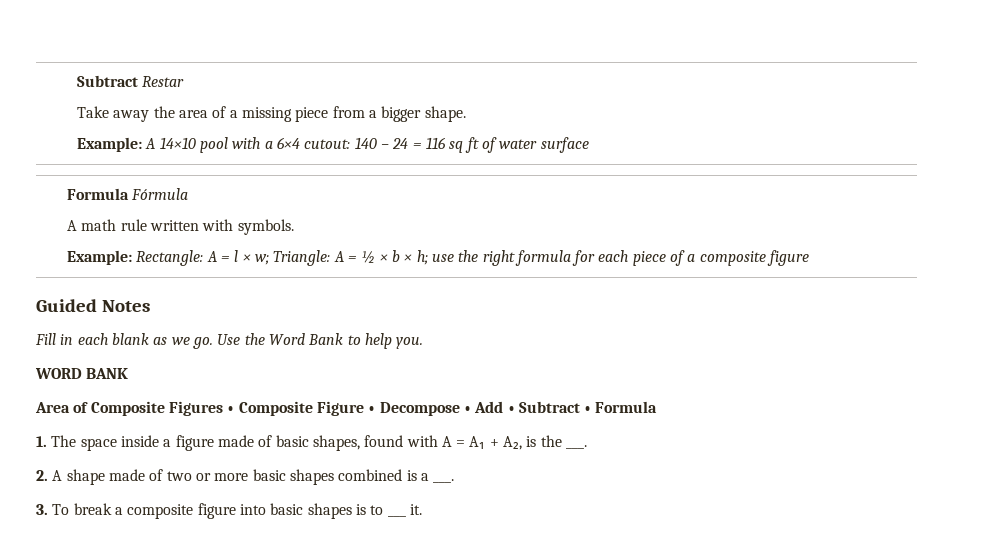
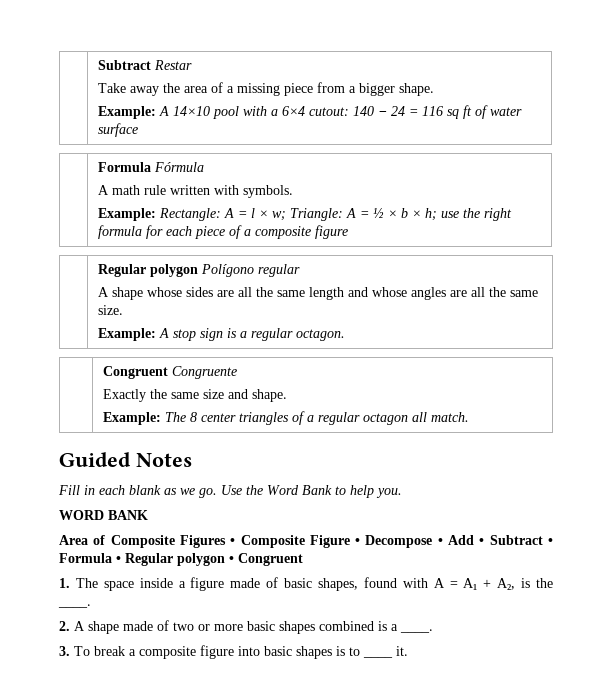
(810, 258) none -> [97,264,300,277] [97,287,538,300] [97,305,123,315] [97,328,345,341] [102,366,237,379] [102,389,287,402] [102,411,469,425] // | Regular polygon Polígono regular // A shape whose sides are all the same length and whose angles are all the same size. // Example: A stop sign is a regular octagon. // | Congruent Congruente // Exactly the same size and shape. // Example: The 8 center triangles of a regular octagon all match.
(658, 407) none -> [116,553,303,566] • Regular polygon • Congruent
[566,445,588,449] ___. -> [58,604,91,608] ____.
[433,479,455,483] ___. -> [400,629,433,633] ____.
[387,515,406,517] ___ -> [363,656,393,658] ____

